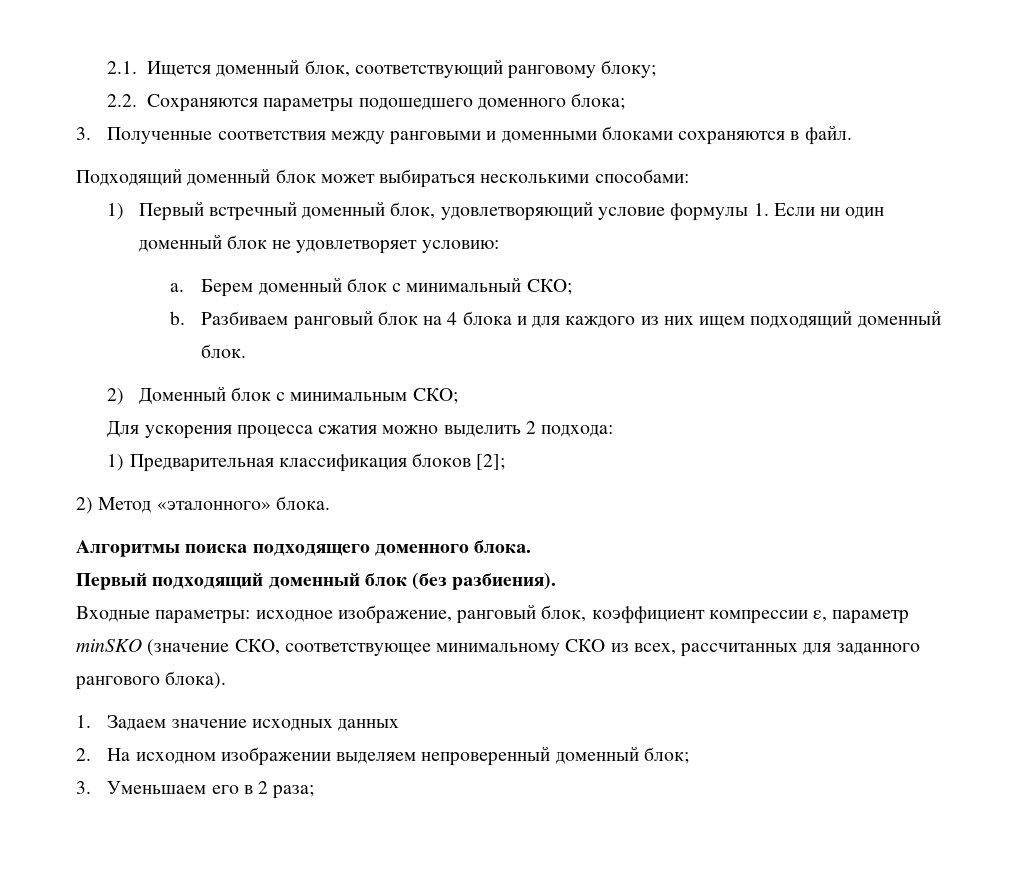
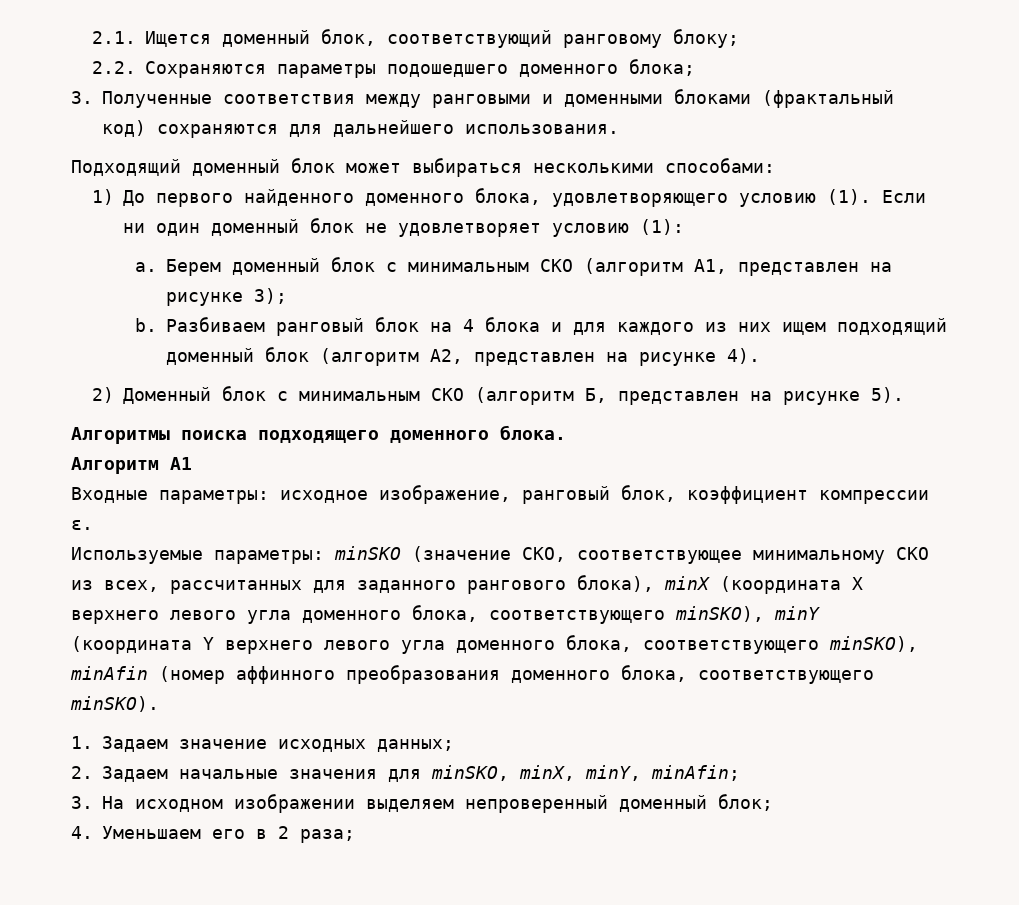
[678,125,852,145] сохраняются в файл. -> [762,90,894,108] [102,120,619,138] (фрактальный код) сохраняются для дальнейшего использования.
[138,201,769,221] Первый встречный доменный блок, удовлетворяющий условие формулы 1. -> [123,188,872,207] До первого найденного доменного блока, удовлетворяющего условию (1).
[421,240,499,253] условию: -> [552,219,685,237] условию (1):
[406,277,572,295] минимальный СКО; -> [407,258,892,276] [165,288,287,306] минимальным СКО (алгоритм А1, представлен на рисунке 3);
[201,344,247,358] блок. -> [264,347,760,366] блок (алгоритм А2, представлен на рисунке 4).
[412,388,458,404] [107,421,614,439] [107,453,506,472] [76,496,330,514] СКО; // Для ускорения процесса сжатия можно выделить 2 подхода: // 1) Предварительная классификация блоков [2]; // 2) Метод «эталонного» блока. -> [431,387,905,405] СКО (алгоритм Б, представлен на рисунке 5).
[76,572,557,590] Первый подходящий доменный блок (без разбиения). -> [71,457,192,474] Алгоритм А1
[813,610,910,624] ε, параметр -> [71,520,93,530] [71,547,324,564] ε. // Используемые параметры:
[165,671,227,689] [76,715,400,731] [76,748,91,761] блока). // 1. Задаем значение исходных данных // 2. -> [577,575,863,594] [71,605,820,624] [71,635,918,654] [70,665,874,684] [70,696,159,712] [71,736,454,752] [71,765,740,782] [71,796,93,809] блока), minХ (координата Х верхнего левого угла доменного блока, соответствующего minSKO), minY (координата Y верхнего левого угла доменного блока, соответствующего minSKO), minAfin (номер аффинного преобразования доменного блока, соответствующего minSKO). // 1. Задаем значение исходных данных; // 2. Задаем начальные значения для minSKO, minХ, minY, minAfin; // 3.
[76,781,91,794] 3. -> [71,826,93,839] 4.

